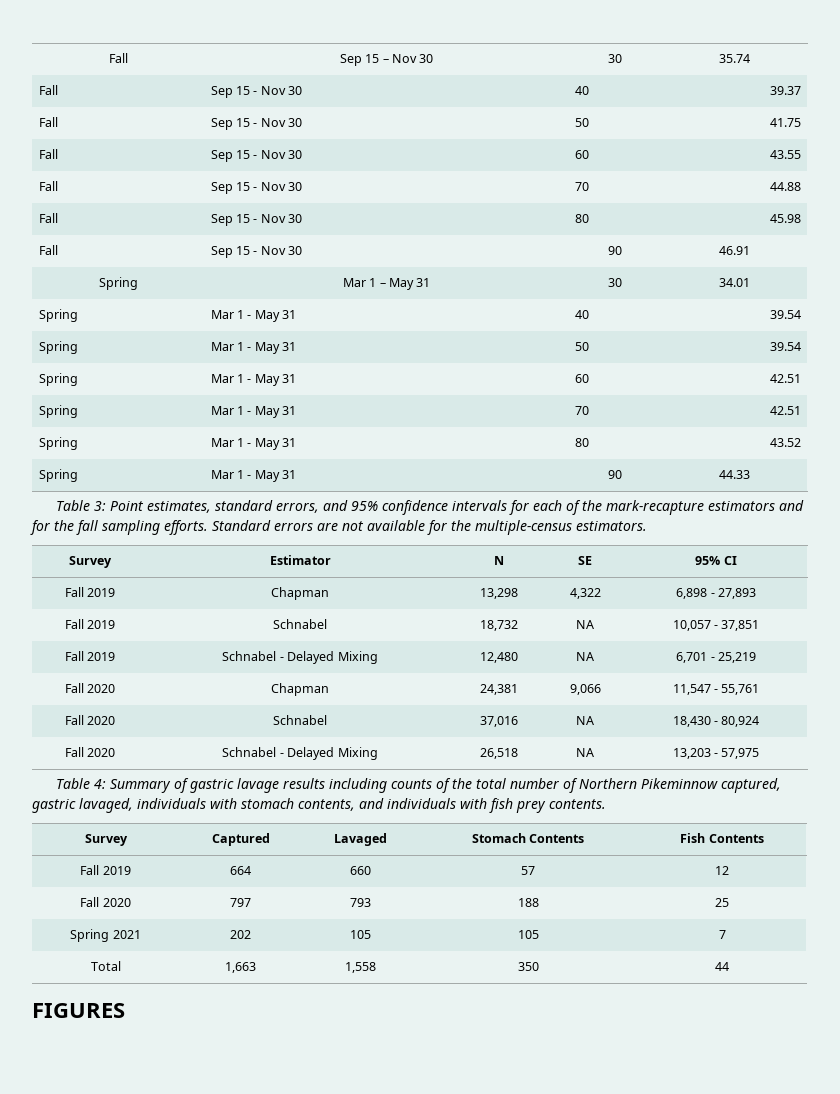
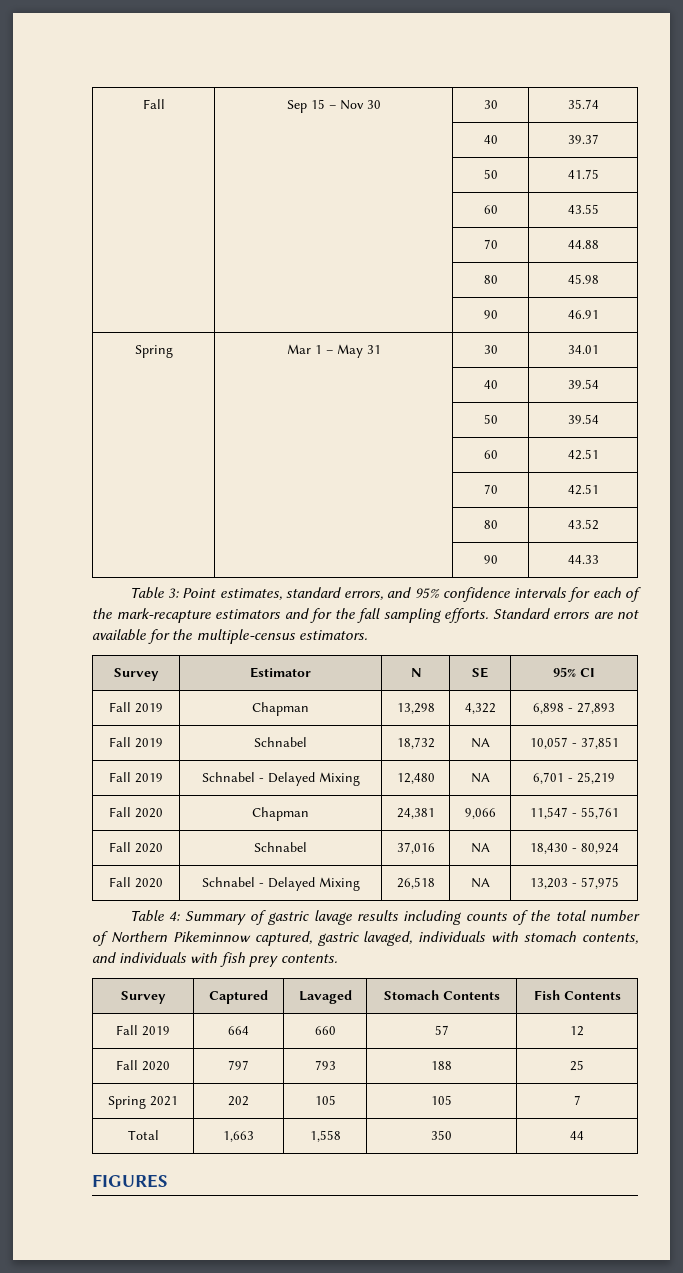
[38,85,58,95] [210,86,303,98] [574,86,589,95] [770,86,802,95] [38,117,58,127] [210,118,303,130] [574,118,589,127] [770,118,802,127] [38,149,58,159] [210,150,303,162] [574,150,589,159] [770,150,802,159] [38,181,58,191] [210,182,303,194] [574,182,589,191] [770,182,802,191] [38,213,58,223] [210,214,303,226] [574,214,589,223] [770,214,802,223] [38,245,58,255] [210,246,303,258] Fall | Sep 15 - Nov 30 | 40 | 39.37 // Fall | Sep 15 - Nov 30 | 50 | 41.75 // Fall | Sep 15 - Nov 30 | 60 | 43.55 // Fall | Sep 15 - Nov 30 | 70 | 44.88 // Fall | Sep 15 - Nov 30 | 80 | 45.98 // Fall | Sep 15 - Nov 30 -> [483,135,498,144] [567,134,599,144] [483,169,498,179] [567,169,599,179] [483,205,498,214] [567,204,599,214] [483,239,498,249] [567,240,599,249] [483,275,498,284] [567,274,599,284] | | 40 | 39.37 // | | 50 | 41.75 // | | 60 | 43.55 // | | 70 | 44.88 // | | 80 | 45.98 // |
[38,309,78,322] [210,310,297,322] [574,310,589,319] [770,310,802,319] [38,341,78,354] [210,342,297,354] [574,342,589,351] [770,342,802,351] [38,373,78,386] [210,374,297,386] [574,374,589,383] [770,374,802,383] [38,405,78,418] [210,406,297,418] [574,406,589,415] [770,406,802,415] [38,437,78,450] [210,438,297,450] [574,438,589,447] [770,438,802,447] [38,469,78,482] [210,470,297,482] Spring | Mar 1 - May 31 | 40 | 39.54 // Spring | Mar 1 - May 31 | 50 | 39.54 // Spring | Mar 1 - May 31 | 60 | 42.51 // Spring | Mar 1 - May 31 | 70 | 42.51 // Spring | Mar 1 - May 31 | 80 | 43.52 // Spring | Mar 1 - May 31 -> [483,380,498,389] [567,379,599,389] [483,414,498,424] [567,414,599,424] [483,450,498,459] [567,449,599,460] [483,484,498,494] [567,484,599,495] [483,520,498,529] [567,519,599,530] | | 40 | 39.54 // | | 50 | 39.54 // | | 60 | 42.51 // | | 70 | 42.51 // | | 80 | 43.52 // |

